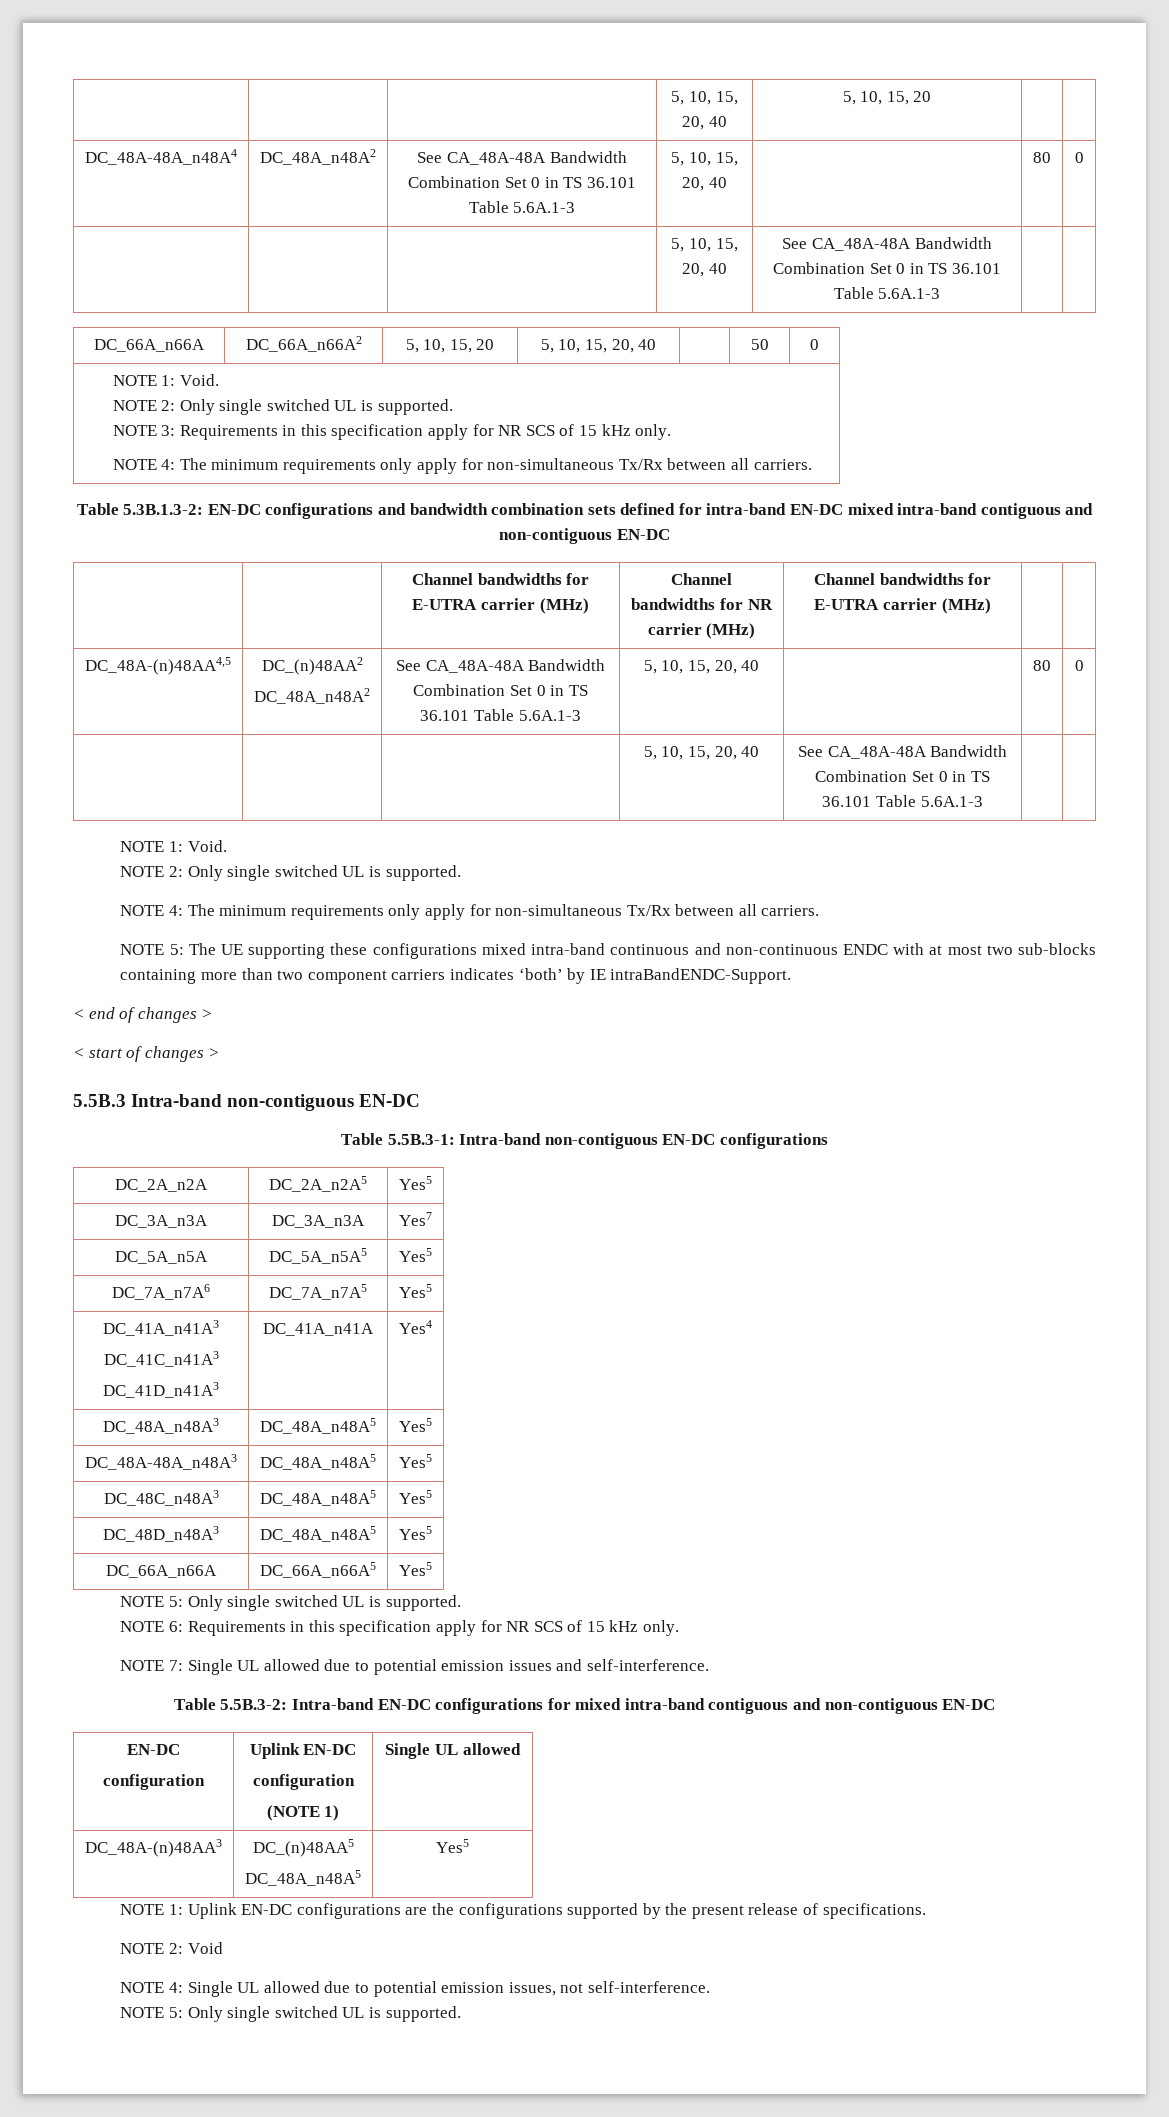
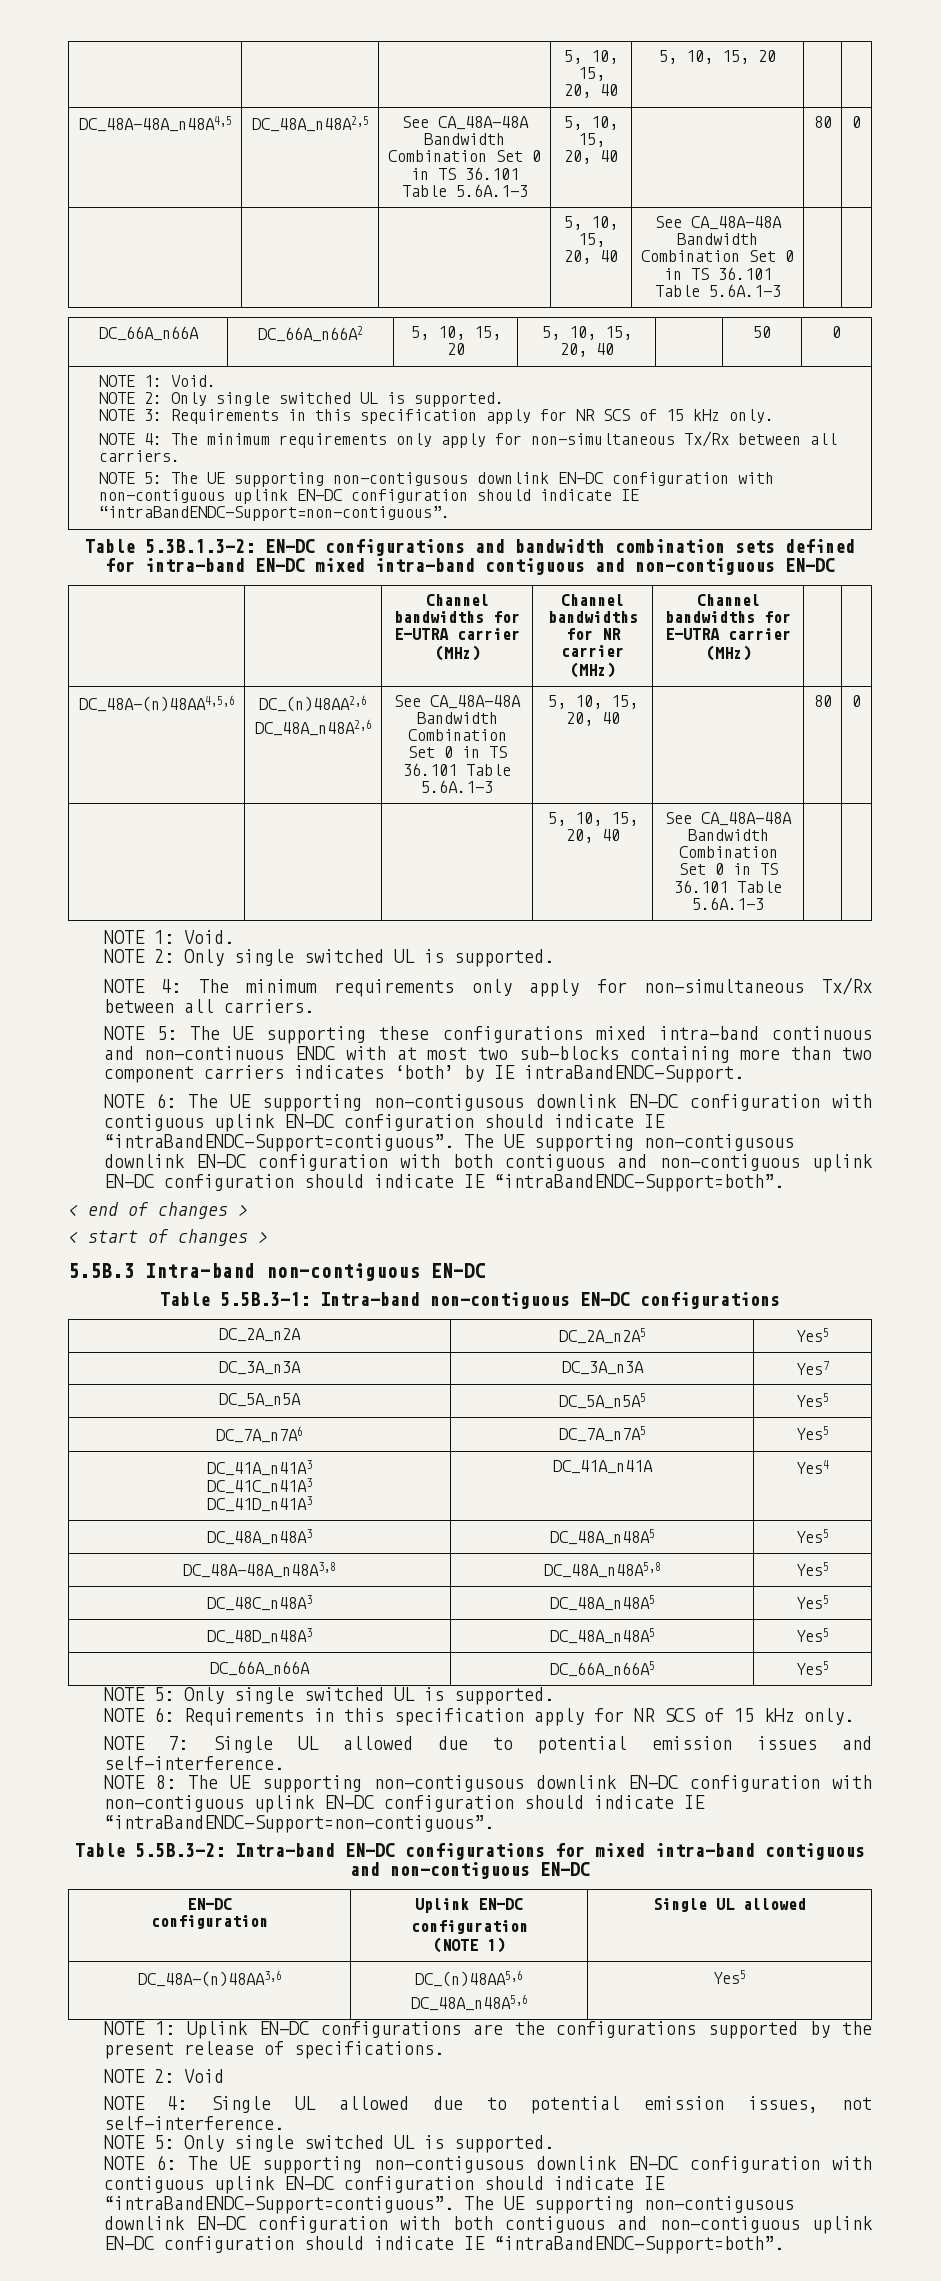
[85,149,237,165] [260,149,376,165] DC_48A-48A_n48A4 | DC_48A_n48A2 -> [78,116,232,132] [251,116,369,132] DC_48A-48A_n48A4,5 | DC_48A_n48A2,5
(812, 464) none -> [98,472,774,487] [98,489,639,504] [98,506,450,521] // NOTE 5: The UE supporting non-contigusous downlink EN-DC configuration with non-contiguous uplink EN-DC configuration should indicate IE “intraBandENDC-Support=non-contiguous”.
[85,657,231,675] [261,657,363,675] [254,688,370,704] DC_48A-(n)48AA4,5 | DC_(n)48AA2 // DC_48A_n48A2 -> [78,695,235,712] [259,695,367,712] [254,719,372,736] DC_48A-(n)48AA4,5,6 | DC_(n)48AA2,6 // DC_48A_n48A2,6
(792, 976) none -> [103,1093,872,1112] [103,1114,665,1132] [103,1134,794,1152] [103,1154,874,1172] [103,1174,784,1192] // NOTE 6: The UE supporting non-contigusous downlink EN-DC configuration with contiguous uplink EN-DC configuration should indicate IE “intraBandENDC-Support=contiguous”. The UE supporting non-contigusous downlink EN-DC configuration with both contiguous and non-contiguous uplink EN-DC configuration should indicate IE “intraBandENDC-Support=both”.
[85,1454,237,1470] [260,1454,376,1470] DC_48A-48A_n48A3 | DC_48A_n48A5 -> [183,1562,336,1578] [543,1562,661,1578] DC_48A-48A_n48A3,8 | DC_48A_n48A5,8
(709, 1665) none -> [103,1775,872,1793] [103,1795,705,1813] [103,1815,494,1833] // NOTE 8: The UE supporting non-contigusous downlink EN-DC configuration with non-contiguous uplink EN-DC configuration should indicate IE “intraBandENDC-Support=non-contiguous”.
[85,1839,222,1857] [252,1839,354,1857] [245,1870,361,1886] DC_48A-(n)48AA3 | DC_(n)48AA5 // DC_48A_n48A5 -> [137,1970,282,1987] [415,1970,523,1987] [410,1994,528,2011] DC_48A-(n)48AA3,6 | DC_(n)48AA5,6 // DC_48A_n48A5,6
(461, 2014) none -> [103,2155,872,2174] [103,2176,665,2194] [103,2196,794,2214] [103,2216,874,2234] [103,2236,784,2254] // NOTE 6: The UE supporting non-contigusous downlink EN-DC configuration with contiguous uplink EN-DC configuration should indicate IE “intraBandENDC-Support=contiguous”. The UE supporting non-contigusous downlink EN-DC configuration with both contiguous and non-contiguous uplink EN-DC configuration should indicate IE “intraBandENDC-Support=both”.

